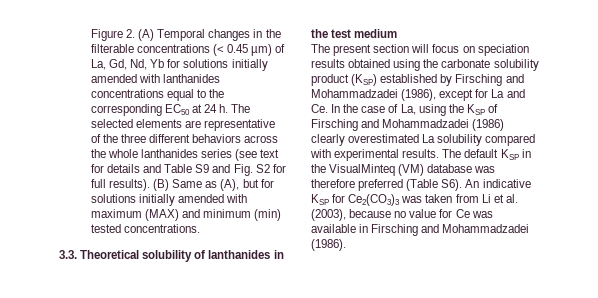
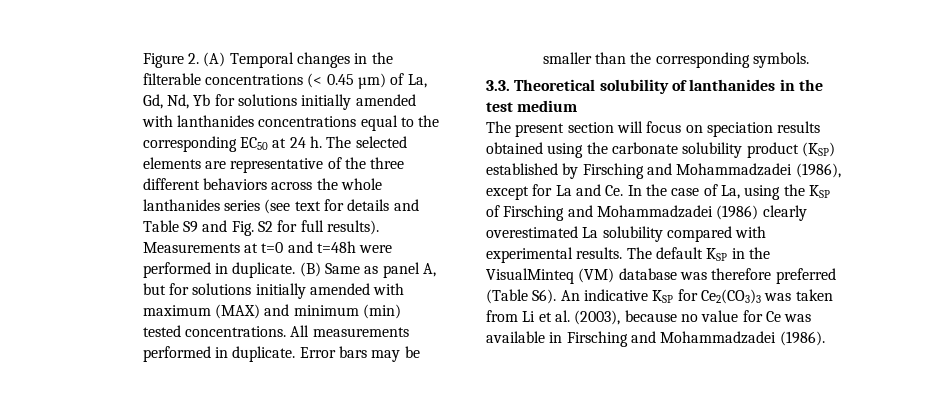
(150, 185) none -> [142,241,393,253] [142,262,296,278] Measurements at t=0 and t=48h were performed in duplicate.
[220,179,240,191] (A), -> [382,262,437,278] panel A,
(200, 228) none -> [290,325,409,337] [142,346,420,362] [542,52,810,68] All measurements performed in duplicate. Error bars may be smaller than the corresponding symbols.

